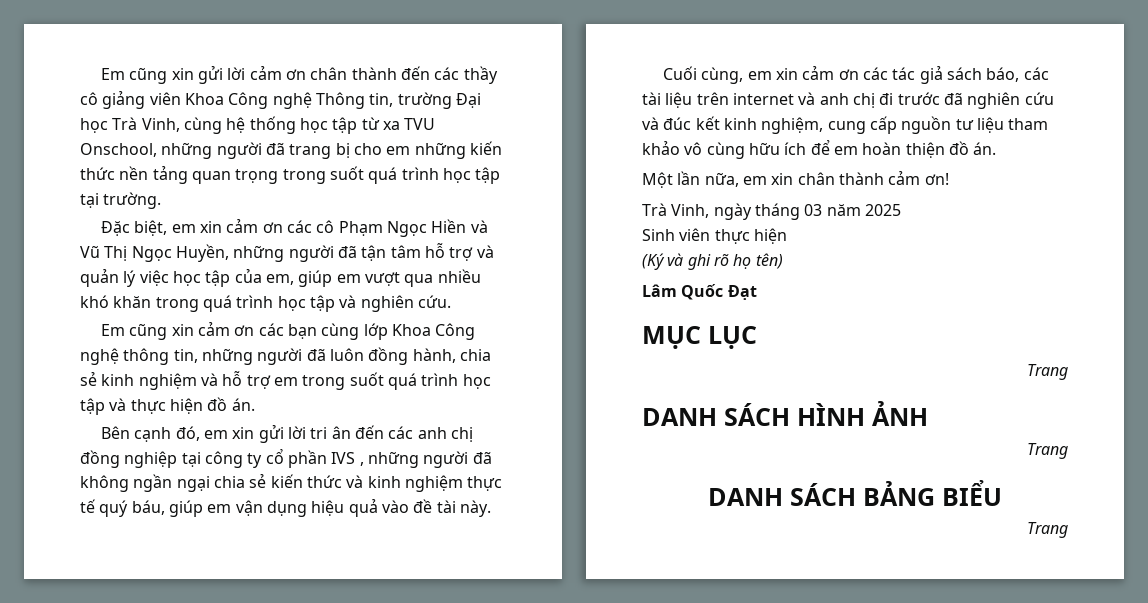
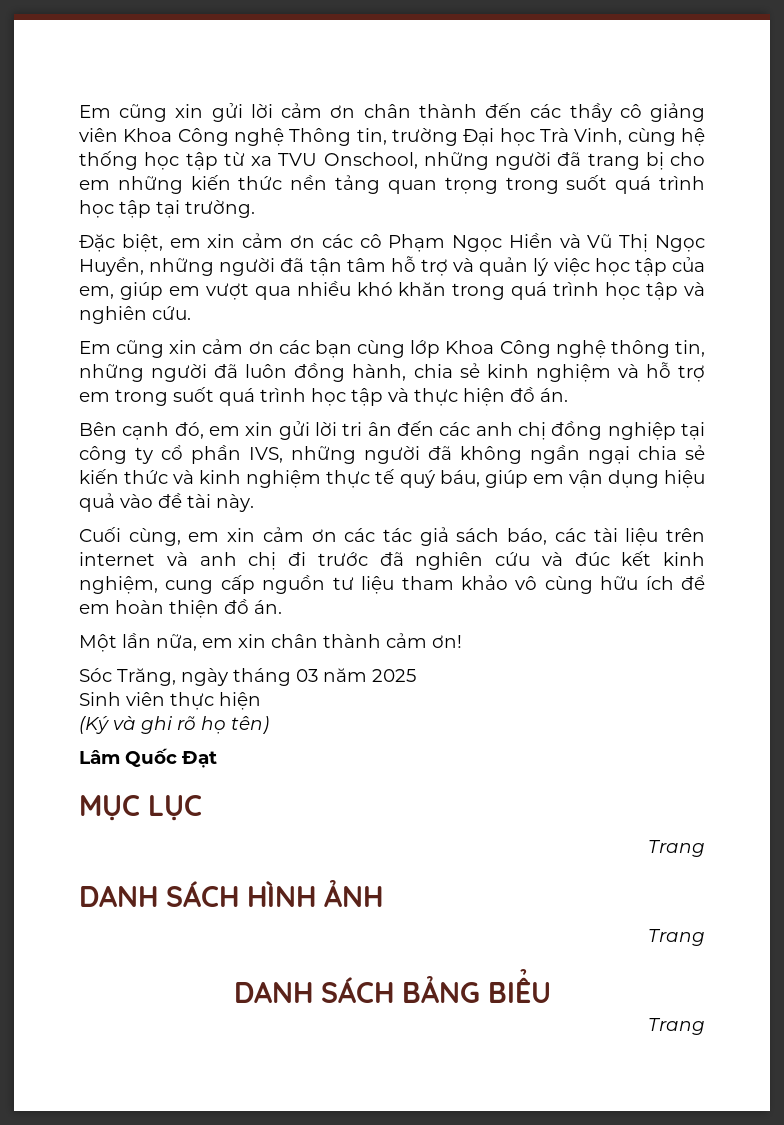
[331,452,364,466] IVS , -> [249,447,283,463] IVS,
[642,203,710,218] Trà Vinh, -> [79,668,176,686] Sóc Trăng,

